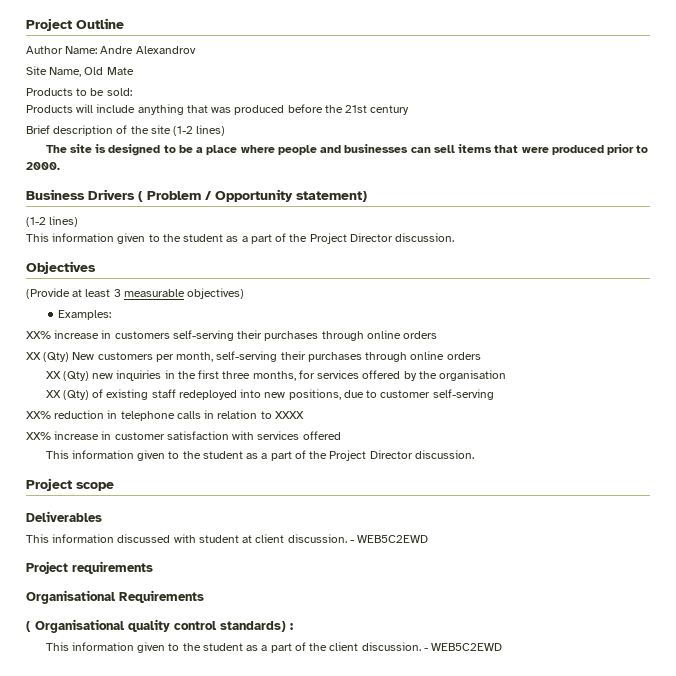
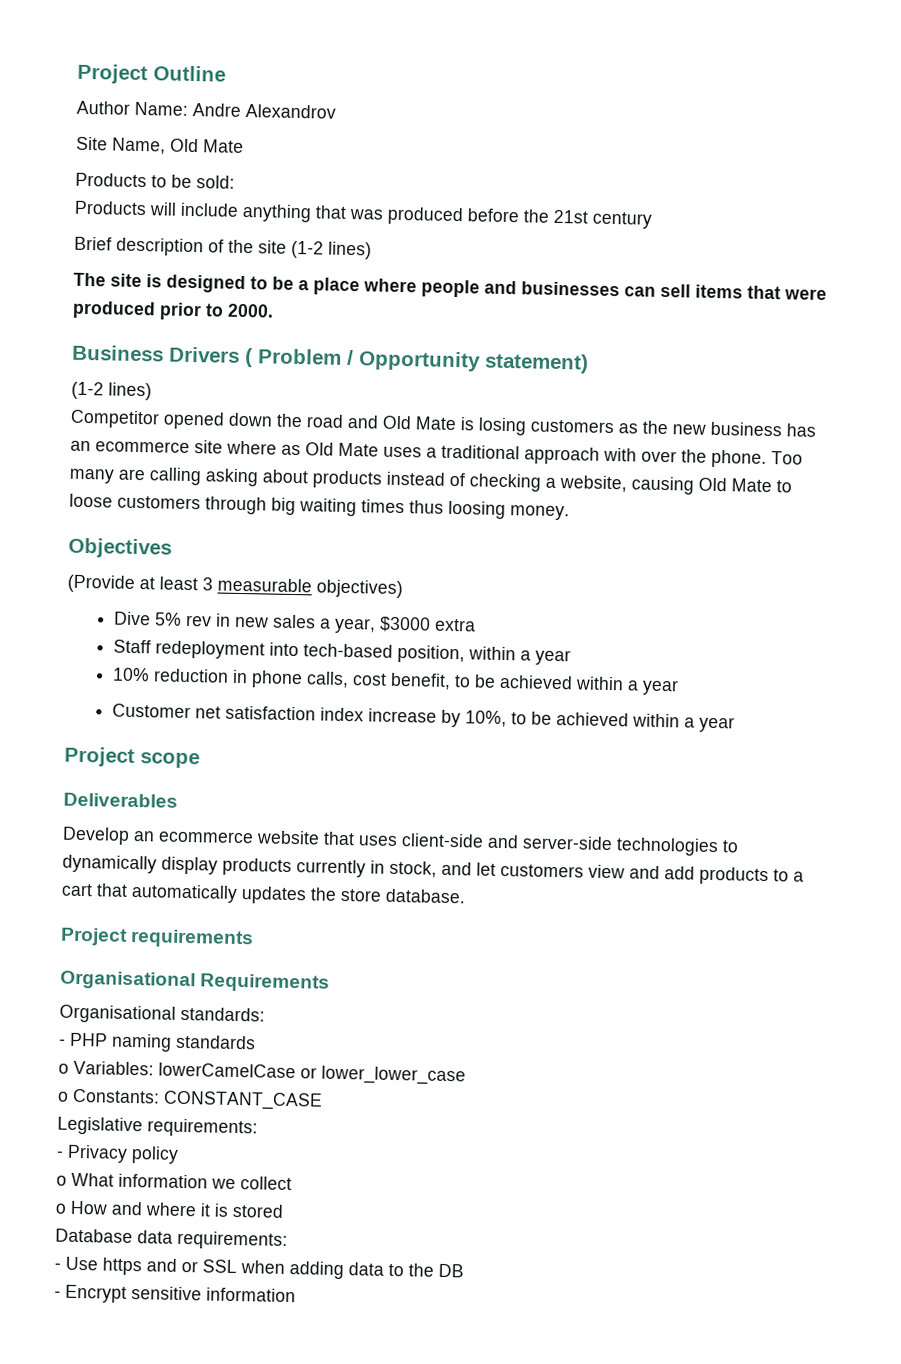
[26,233,455,244] This information given to the student as a part of the Project Director discussion. -> [70,409,816,437] [70,440,803,468] [69,467,792,495] [69,493,570,521] Competitor opened down the road and Old Mate is losing customers as the new business has an ecommerce site where as Old Mate uses a traditional approach with over the phone. Too many are calling asking about products instead of checking a website, causing Old Mate to loose customers through big waiting times thus loosing money.
[58,310,112,320] [26,330,438,341] [26,351,481,362] [45,370,507,381] [45,389,494,400] [26,410,304,421] [26,431,341,440] [45,450,474,461] [26,478,114,491] [26,511,102,522] [26,534,429,543] [26,561,153,574] [26,590,204,604] [26,619,293,633] [45,642,503,653] Examples: // XX% increase in customers self-serving their purchases through online orders // XX (Qty) New customers per month, self-serving their purchases through online orders // XX (Qty) new inquiries in the first three months, for services offered by the organisation // XX (Qty) of existing staff redeployed into new positions, due to customer self-serving // XX% reduction in telephone calls in relation to XXXX // XX% increase in customer satisfaction with services offered // This information given to the student as a part of the Project Director discussion. // Project scope // Deliverables // This information discussed with student at client discussion. - WEB5C2EWD // Project requirements // Organisational Requirements // ( Organisational quality control standards) : // This information given to the student as a part of the client discussion. - WEB5C2EWD -> [114,611,477,634] [113,639,572,666] [112,667,680,696] [112,703,736,733] [64,746,200,769] [63,792,178,808] [62,826,739,857] [62,854,804,886] [61,883,466,905] [60,927,255,949] [60,970,331,993] [59,1004,265,1024] [59,1032,256,1052] [58,1060,466,1086] [57,1088,323,1111] [57,1116,258,1138] [56,1144,179,1164] [56,1172,292,1191] [55,1200,284,1218] [55,1228,288,1250] [54,1256,464,1280] [54,1284,296,1303] Dive 5% rev in new sales a year, $3000 extra // Staff redeployment into tech-based position, within a year // 10% reduction in phone calls, cost benefit, to be achieved within a year // Customer net satisfaction index increase by 10%, to be achieved within a year // Project scope // Deliverables // Develop an ecommerce website that uses client-side and server-side technologies to dynamically display products currently in stock, and let customers view and add products to a cart that automatically updates the store database. // Project requirements // Organisational Requirements // Organisational standards: // - PHP naming standards // o Variables: lowerCamelCase or lower_lower_case // o Constants: CONSTANT_CASE // Legislative requirements: // - Privacy policy // o What information we collect // o How and where it is stored // Database data requirements: // - Use https and or SSL when adding data to the DB // - Encrypt sensitive information

